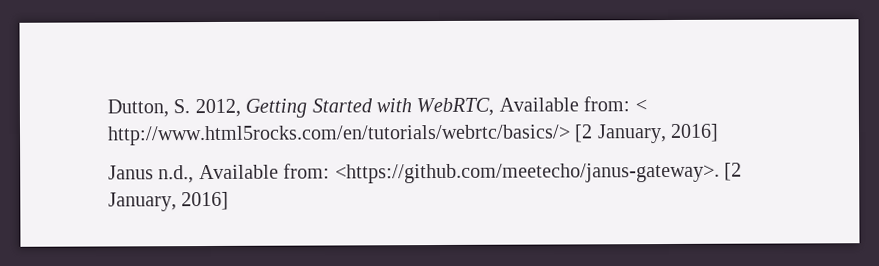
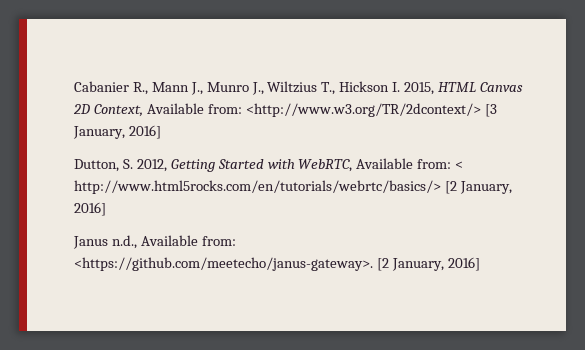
(107, 108) none -> [74,81,523,95] [73,103,497,117] [73,125,161,139] Cabanier R., Mann J., Munro J., Wiltzius T., Hickson I. 2015, HTML Canvas 2D Context, Available from: <http://www.w3.org/TR/2dcontext/> [3 January, 2016] //

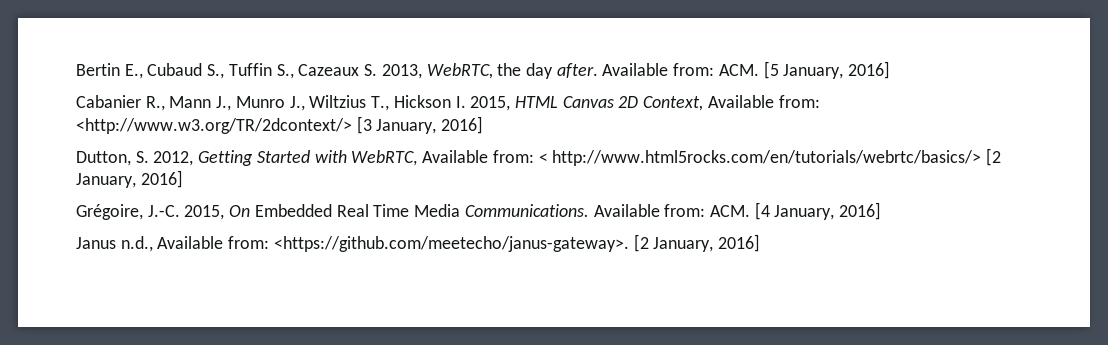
(74, 86) none -> [76,61,891,79] Bertin E., Cubaud S., Tuffin S., Cazeaux S. 2013, WebRTC, the day after. Available from: ACM. [5 January, 2016] //
(106, 209) none -> [76,202,882,220] // Grégoire, J.-C. 2015, On Embedded Real Time Media Communications. Available from: ACM. [4 January, 2016]

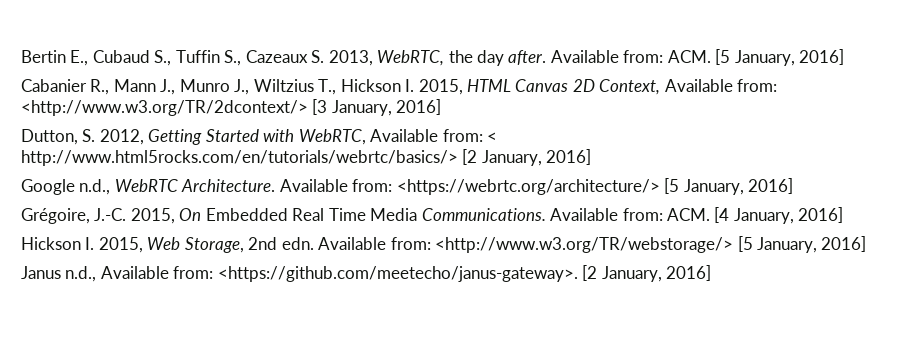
(183, 179) none -> [21,178,794,195] // Google n.d., WebRTC Architecture. Available from: <https://webrtc.org/architecture/> [5 January, 2016]
(882, 211) none -> [21,236,867,253] // Hickson I. 2015, Web Storage, 2nd edn. Available from: <http://www.w3.org/TR/webstorage/> [5 January, 2016]

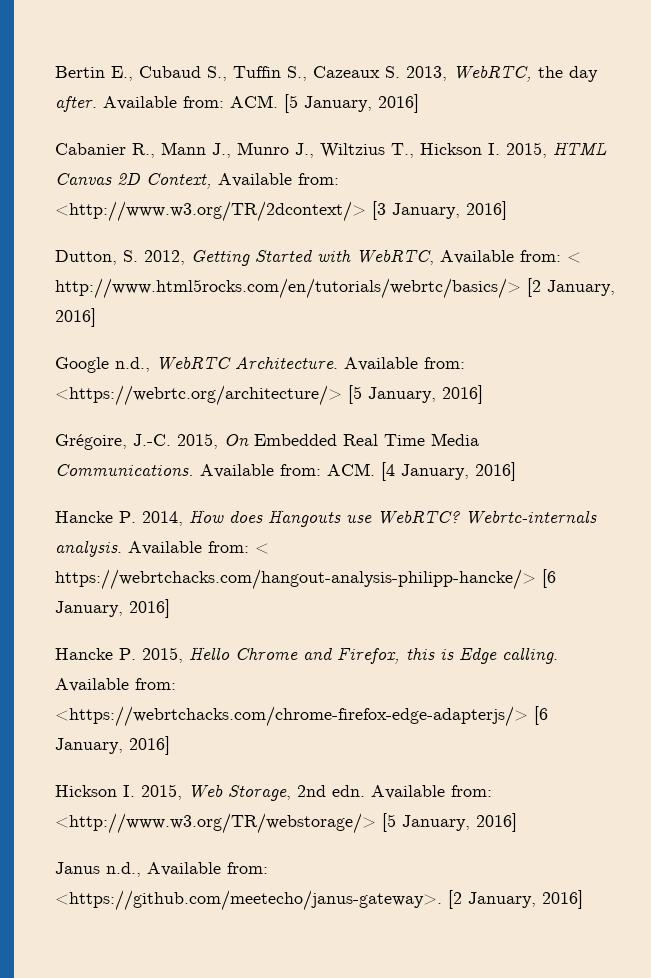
(844, 215) none -> [55,510,597,527] [55,540,269,557] [55,569,556,590] [55,599,170,618] [55,647,558,664] [55,678,176,692] [55,706,548,727] [55,736,170,755] // Hancke P. 2014, How does Hangouts use WebRTC? Webrtc-internals analysis. Available from: < https://webrtchacks.com/hangout-analysis-philipp-hancke/> [6 January, 2016] // Hancke P. 2015, Hello Chrome and Firefox, this is Edge calling. Available from: <https://webrtchacks.com/chrome-firefox-edge-adapterjs/> [6 January, 2016]

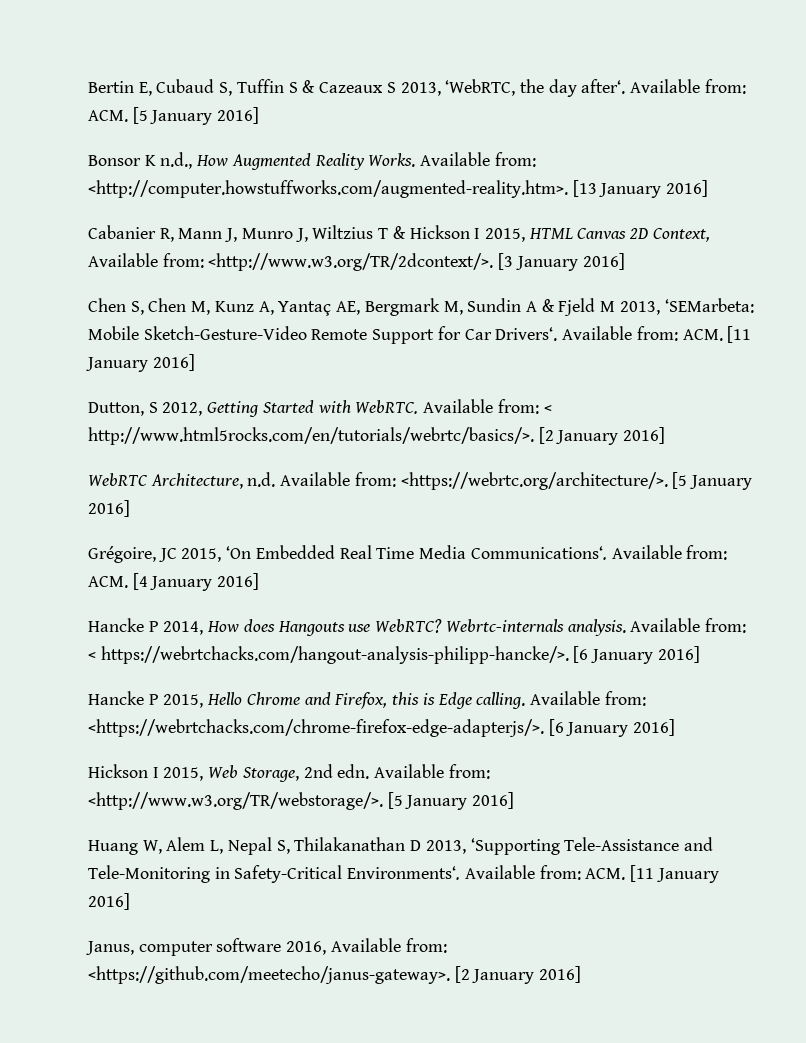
[111,65,532,82] E., Cubaud S., Tuffin S., Cazeaux S. 2013, WebRTC, -> [138,79,516,96] E, Cubaud S, Tuffin S & Cazeaux S 2013, ‘WebRTC,
[55,96,97,112] after. -> [581,79,626,94] after‘.
[304,94,419,113] [55,142,500,158] January, 2016] // Cabanier R., Mann J., Munro J., Wiltzius T., Hickson I. -> [150,107,260,125] [88,152,536,170] [88,180,709,198] [88,225,481,242] January 2016] // Bonsor K n.d., How Augmented Reality Works. Available from: <http://computer.howstuffworks.com/augmented-reality.htm>. [13 January 2016] // Cabanier R, Mann J, Munro J, Wiltzius T & Hickson I
[55,201,460,222] <http://www.w3.org/TR/2dcontext/> [3 January, -> [208,253,625,271] [88,298,754,316] [88,326,752,344] [86,357,148,372] <http://www.w3.org/TR/2dcontext/>. [3 January 2016] // Chen S, Chen M, Kunz A, Yantaç AE, Bergmark M, Sundin A & Fjeld M 2013, ‘SEMarbeta: Mobile Sketch-Gesture-Video Remote Support for Car Drivers‘. Available from: ACM. [11 January
[123,250,138,262] S. -> [148,402,158,413] S
[356,249,581,265] [55,278,615,299] [55,308,96,327] [55,356,465,373] [55,385,436,406] WebRTC, Available from: < http://www.html5rocks.com/en/tutorials/webrtc/basics/> [2 January, 2016] // Google n.d., WebRTC Architecture. Available from: <https://webrtc.org/architecture/> [5 January, -> [355,399,552,414] [88,427,666,445] [88,472,753,490] WebRTC. Available from: < http://www.html5rocks.com/en/tutorials/webrtc/basics/>. [2 January 2016] // WebRTC Architecture, n.d. Available from: <https://webrtc.org/architecture/>. [5 January
[133,433,249,449] J.-C. 2015, On -> [158,546,252,562] JC 2015, ‘On
[55,464,194,476] Communications. -> [470,546,607,560] Communications‘.
[401,462,516,481] [55,511,136,523] January, 2016] // Hancke P. -> [150,573,260,591] [88,618,159,632] January 2016] // Hancke P
[55,569,556,590] [55,599,170,618] [55,648,136,660] https://webrtchacks.com/hangout-analysis-philipp-hancke/> [6 January, 2016] // Hancke P. -> [100,646,700,664] [88,691,159,705] https://webrtchacks.com/hangout-analysis-philipp-hancke/>. [6 January 2016] // Hancke P
[55,706,548,727] [55,738,123,754] <https://webrtchacks.com/chrome-firefox-edge-adapterjs/> [6 January, -> [88,719,629,737] <https://webrtchacks.com/chrome-firefox-edge-adapterjs/>. [6 January
[123,785,135,797] I. -> [152,767,159,778] I
[55,813,517,834] [55,862,141,877] <http://www.w3.org/TR/webstorage/> [5 January, 2016] // Janus n.d., -> [88,792,515,810] [88,837,713,855] [88,865,719,883] [88,893,130,910] [86,938,327,956] <http://www.w3.org/TR/webstorage/>. [5 January 2016] // Huang W, Alem L, Nepal S, Thilakanathan D 2013, ‘Supporting Tele-Assistance and Tele-Monitoring in Safety-Critical Environments‘. Available from: ACM. [11 January 2016] // Janus, computer software 2016,
[468,892,536,908] January, -> [472,969,535,984] January

